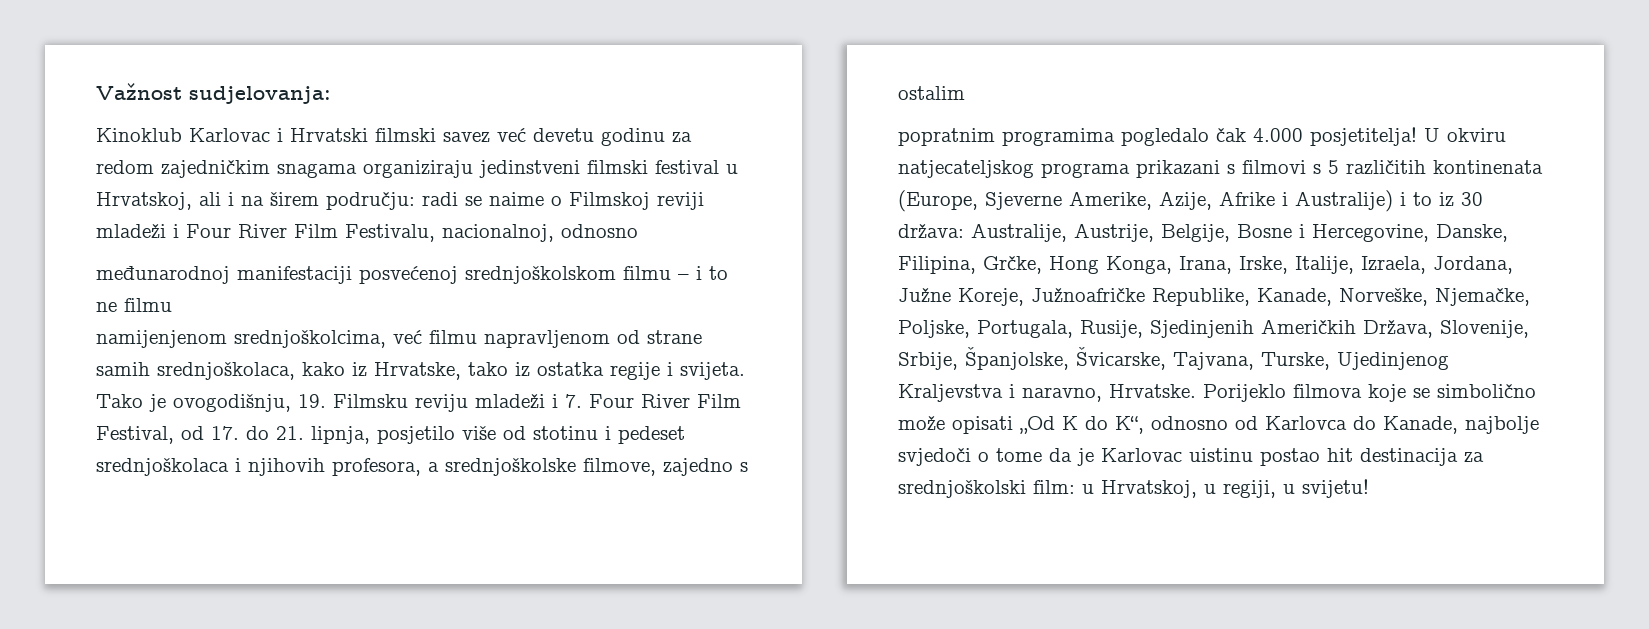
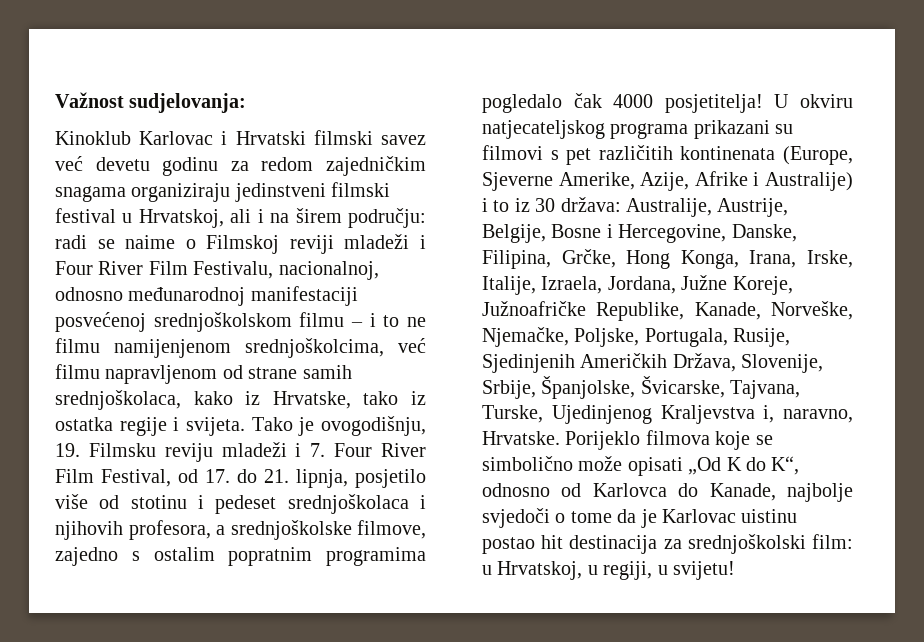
(638, 231) // -> (123, 294) none
(172, 305) // -> (100, 345) none
(965, 93) // -> (215, 554) none
[1253,128,1303,142] 4.000 -> [613,94,654,108] 4000
[1227,164,1235,174] s -> [775,124,794,134] su
[1328,160,1339,174] 5 -> [566,148,592,165] pet
[1009,384,1015,398] i -> [763,405,775,423] i,

